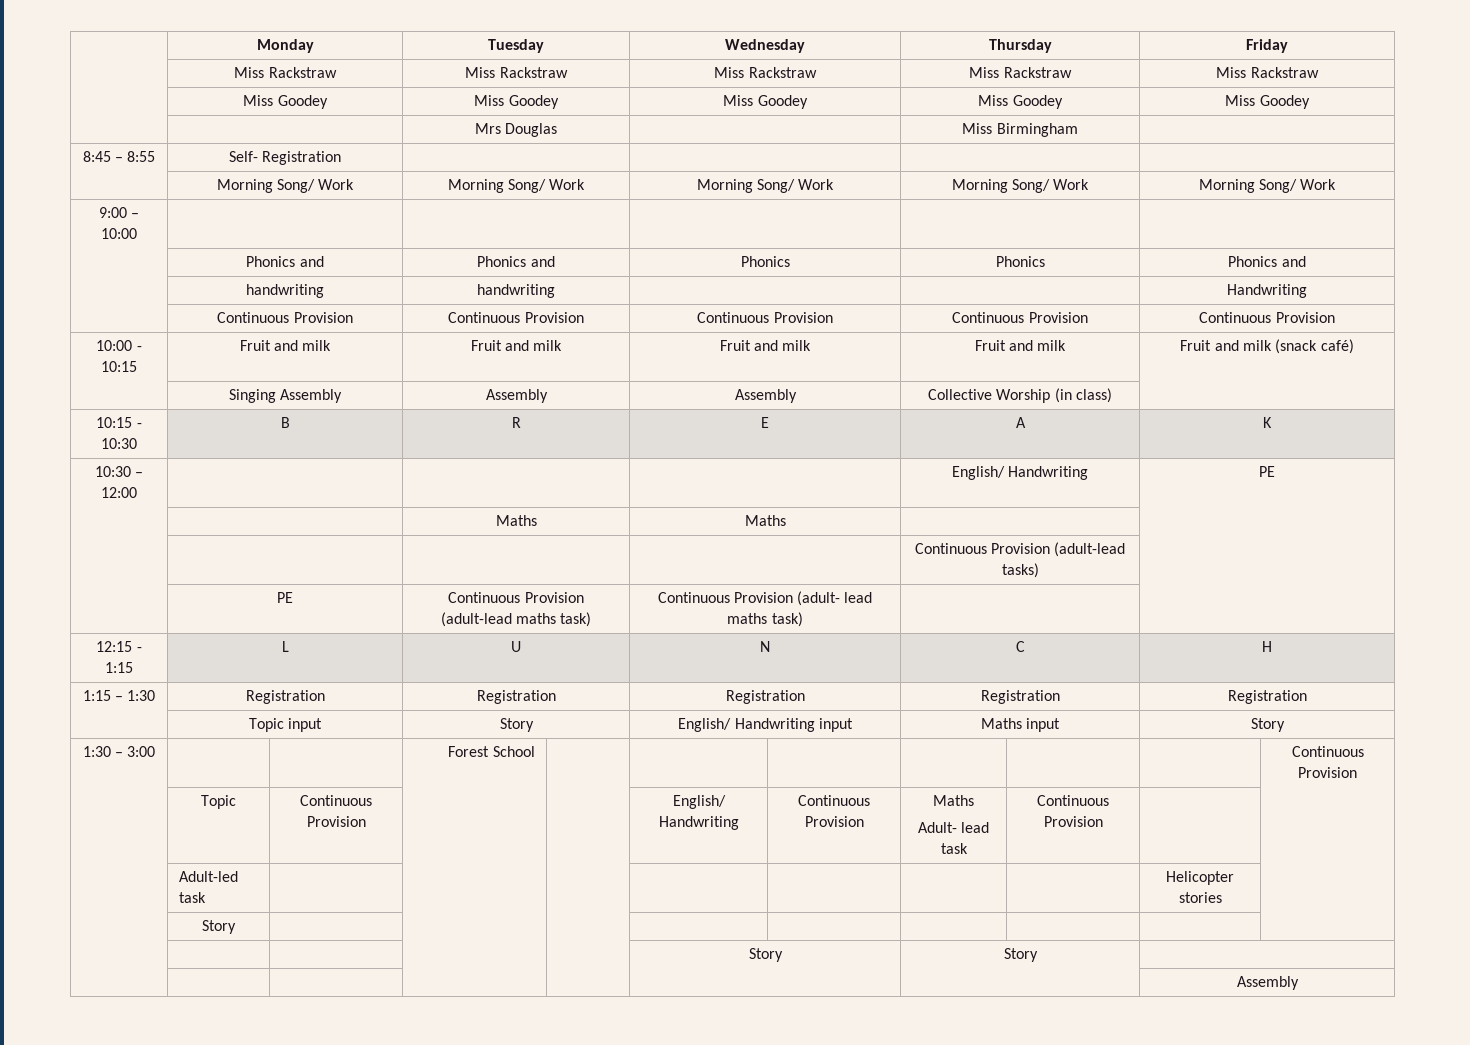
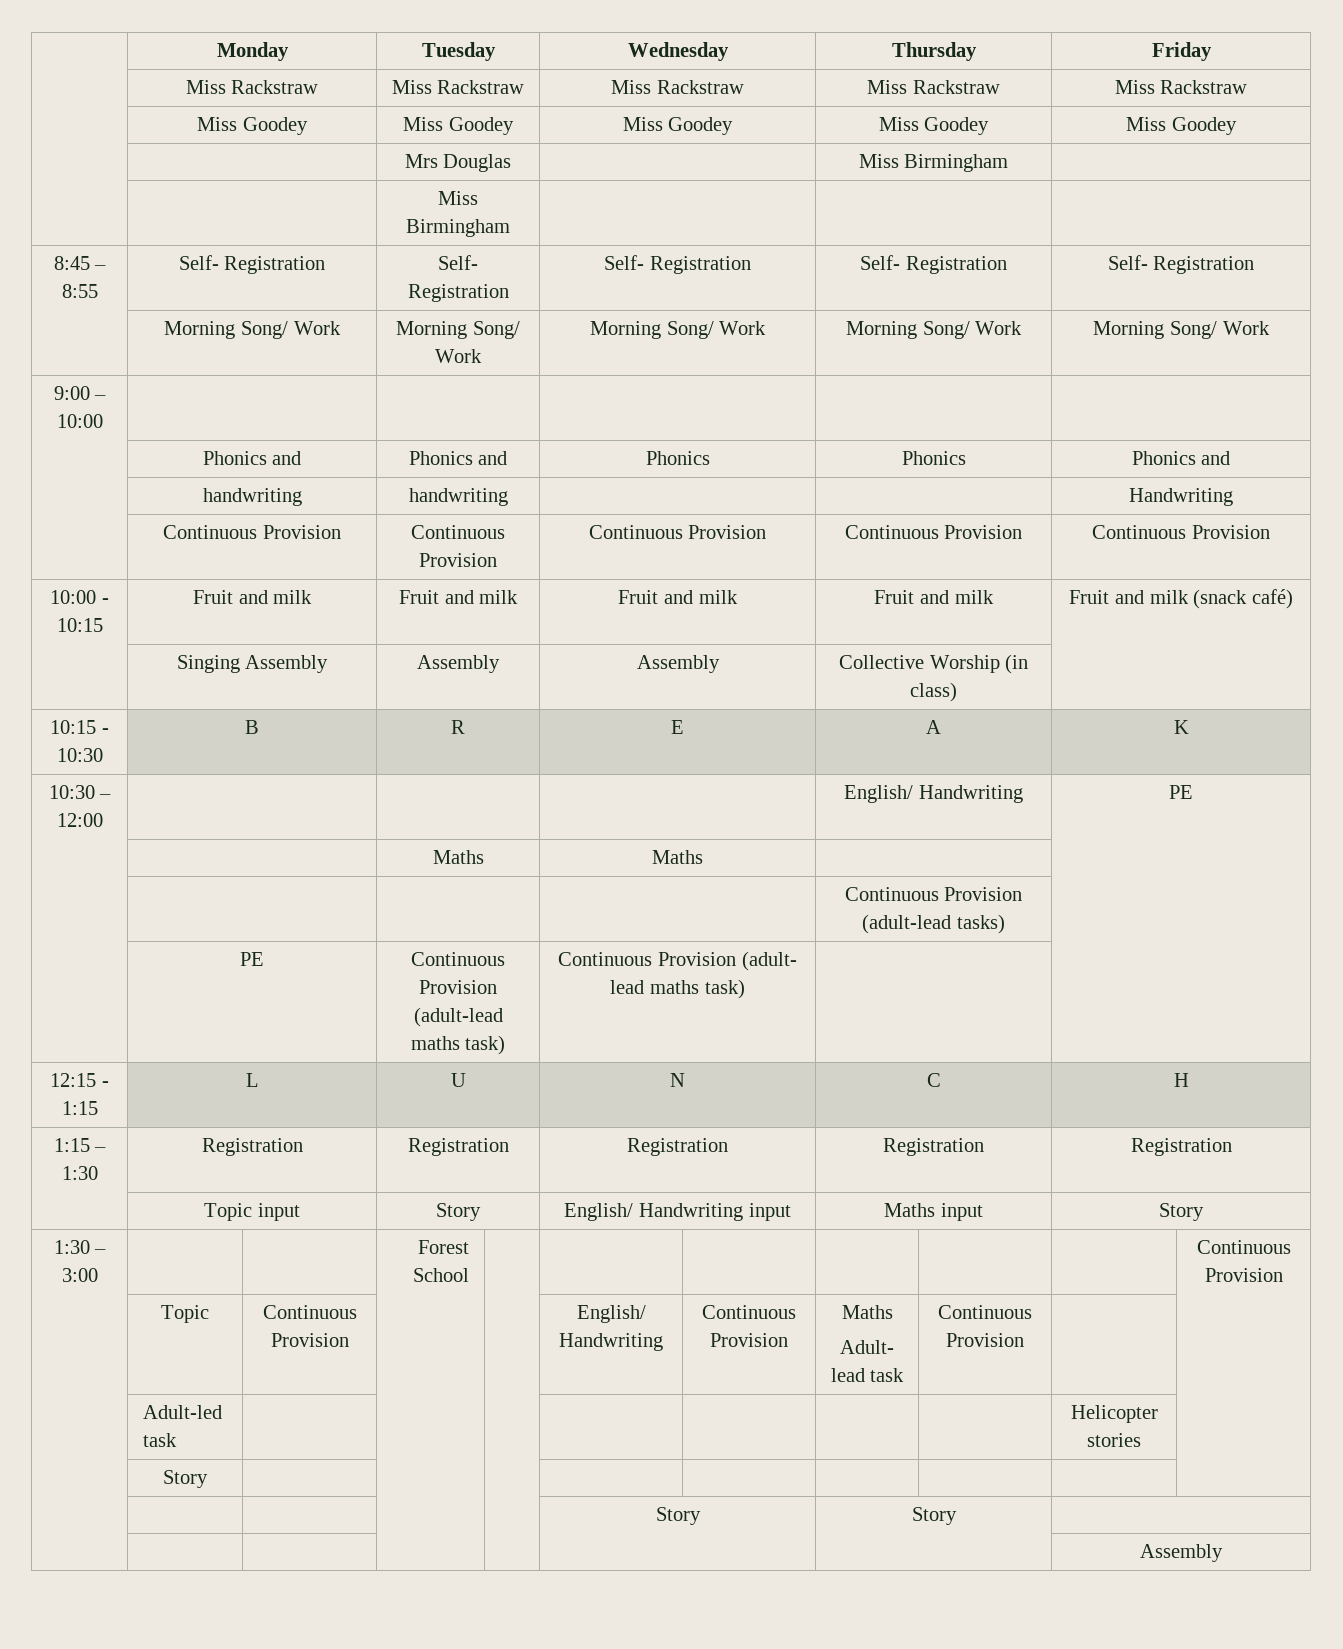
(1078, 130) none -> [438,191,478,205] [406,219,510,237] // | | Miss Birmingham | | |
(342, 158) | | | -> [438,255,478,270] [407,284,509,302] [604,255,751,274] [860,255,1007,274] [1107,255,1255,274] Self- Registration | Self- Registration | Self- Registration | Self- Registration

